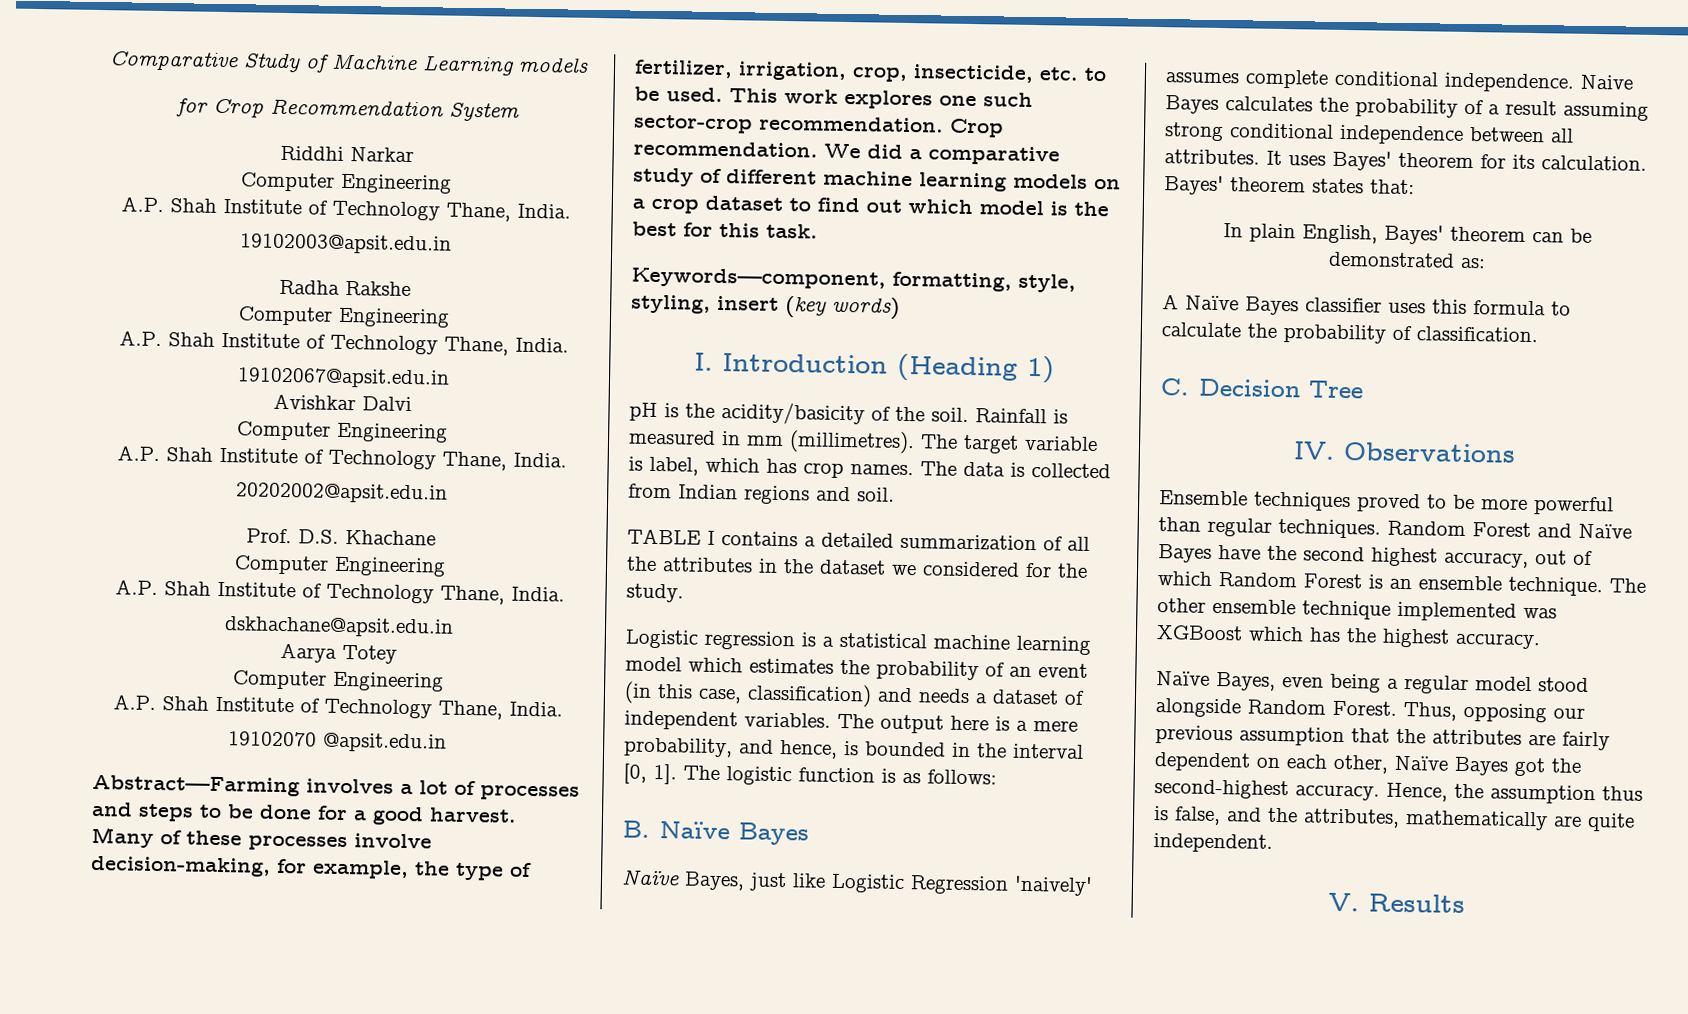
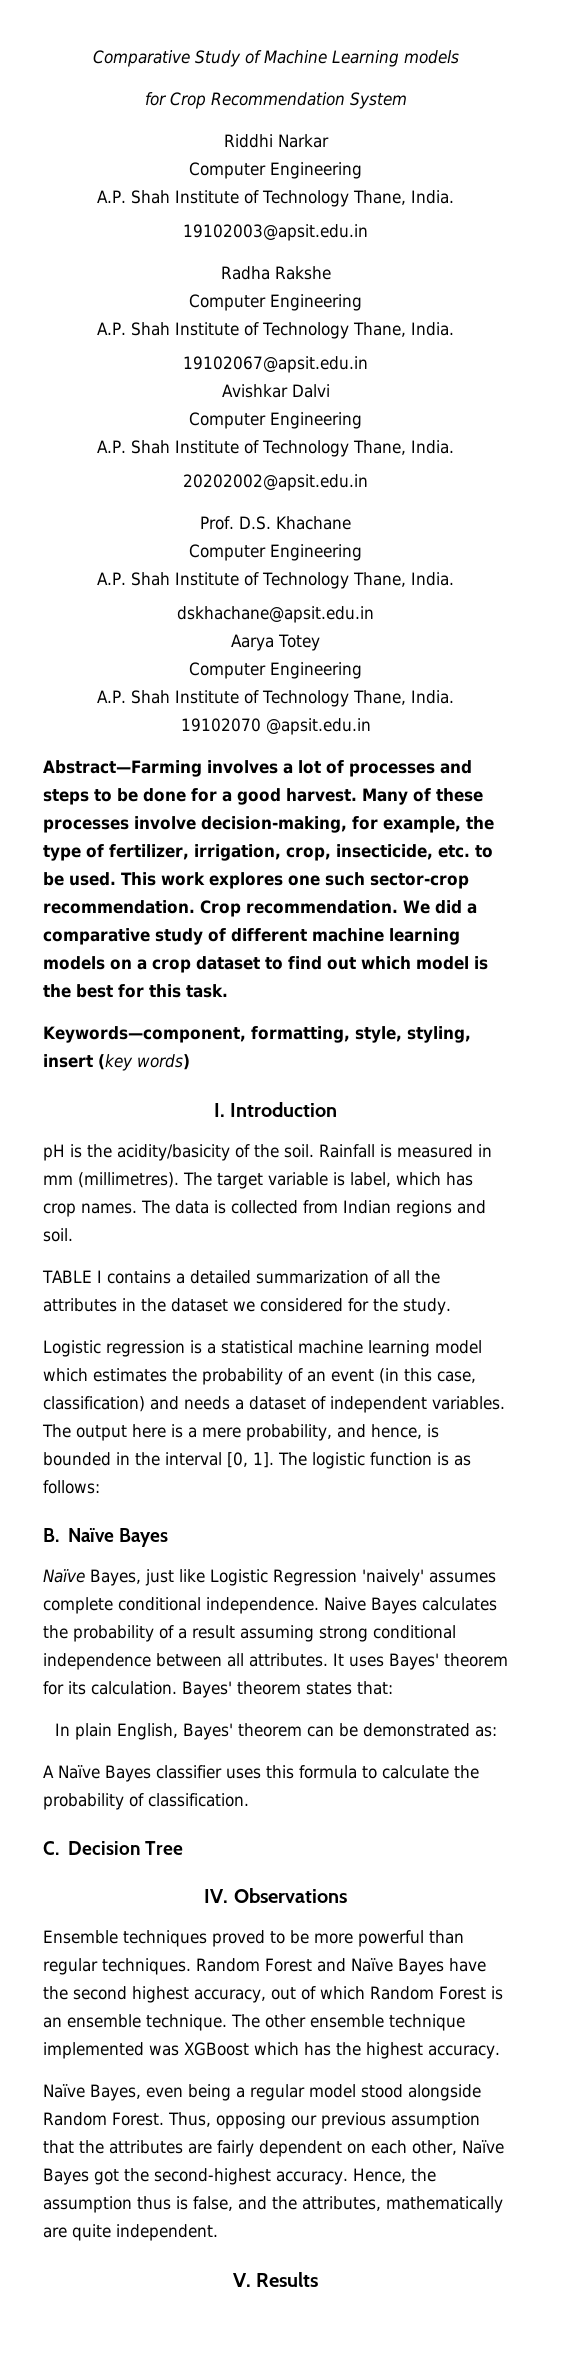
[897,353,1055,384] (Heading 1) -> (338, 1109) none

